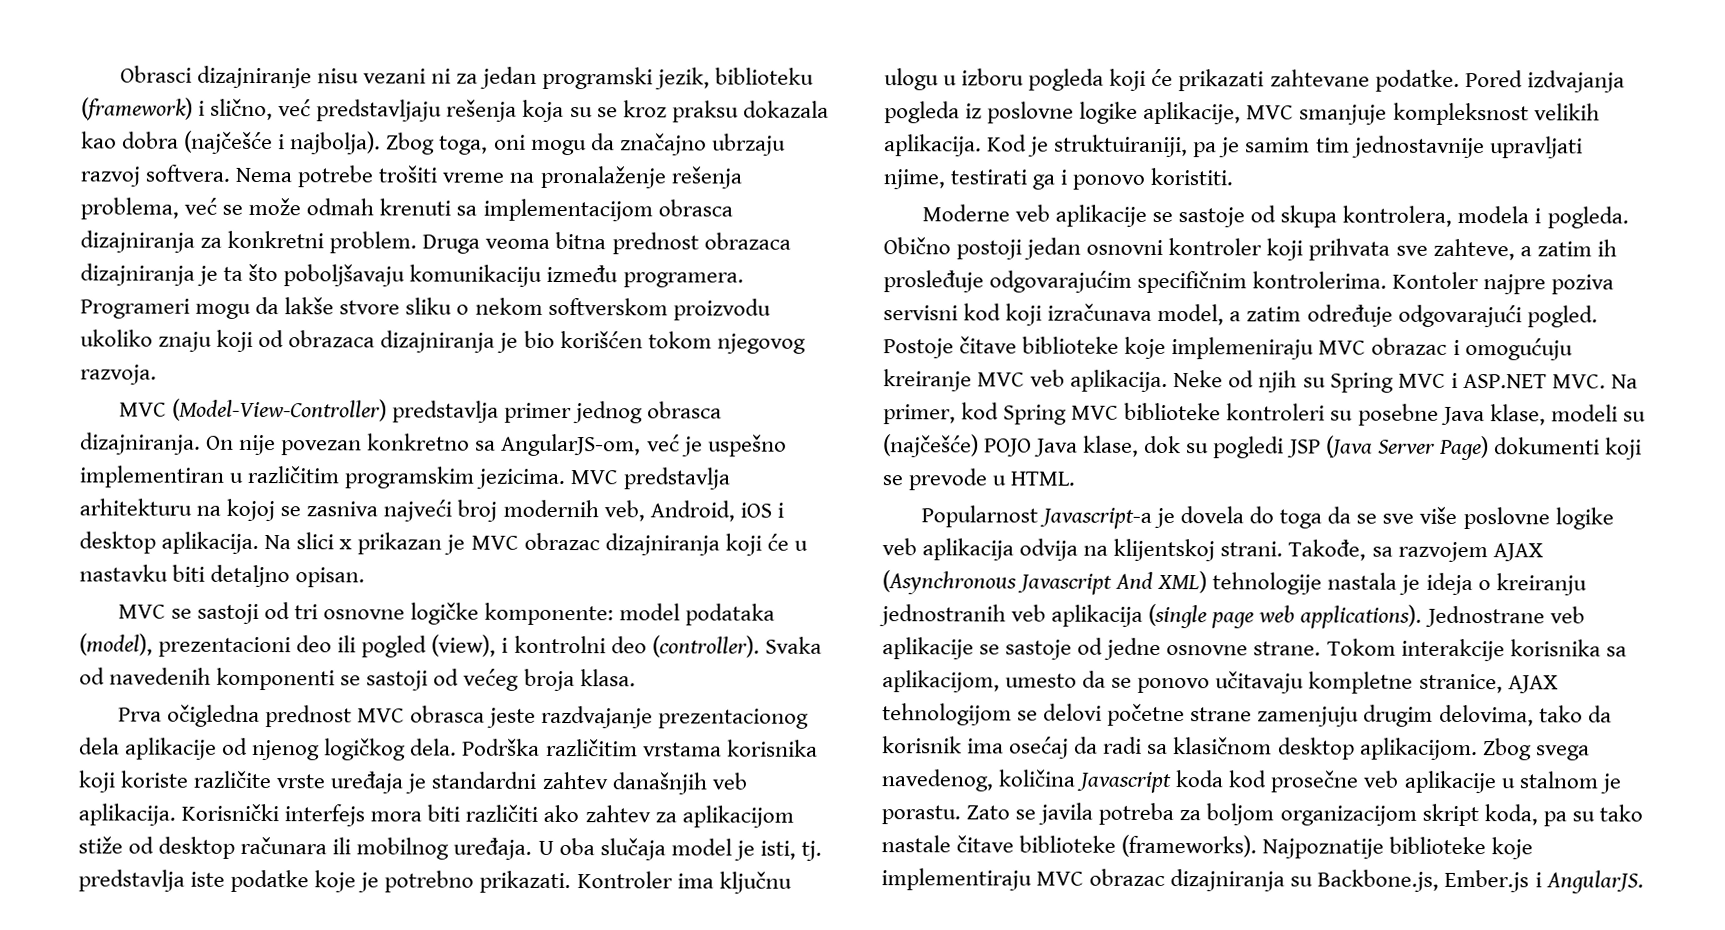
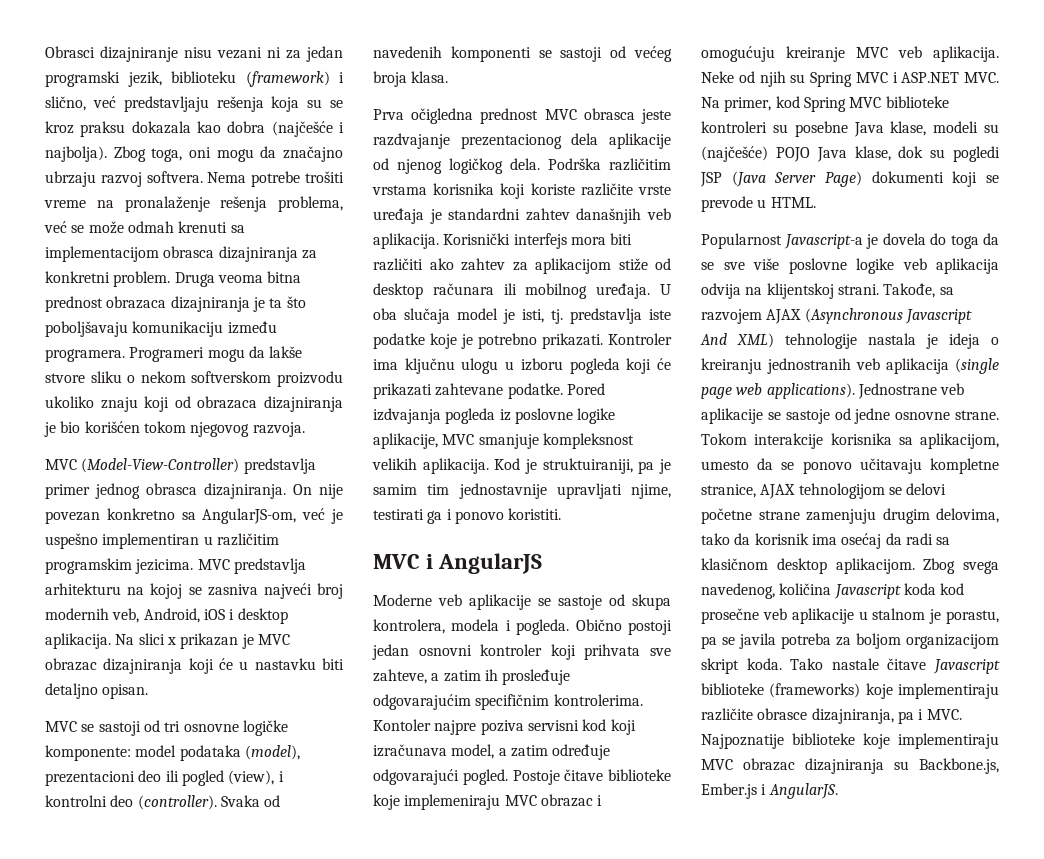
(1234, 176) none -> [373,553,543,574] // MVC i AngularJS
[881,805,1011,825] porastu. Zato -> [946,610,999,624] [701,636,717,649] porastu, pa
[1483,804,1643,827] [881,834,1258,858] koda, pa su tako nastale čitave biblioteke (frameworks). -> [746,658,1000,674] [701,683,999,699] [701,708,962,724] koda. Tako nastale čitave Javascript biblioteke (frameworks) koje implementiraju različite obrasce dizajniranja, pa i MVC.

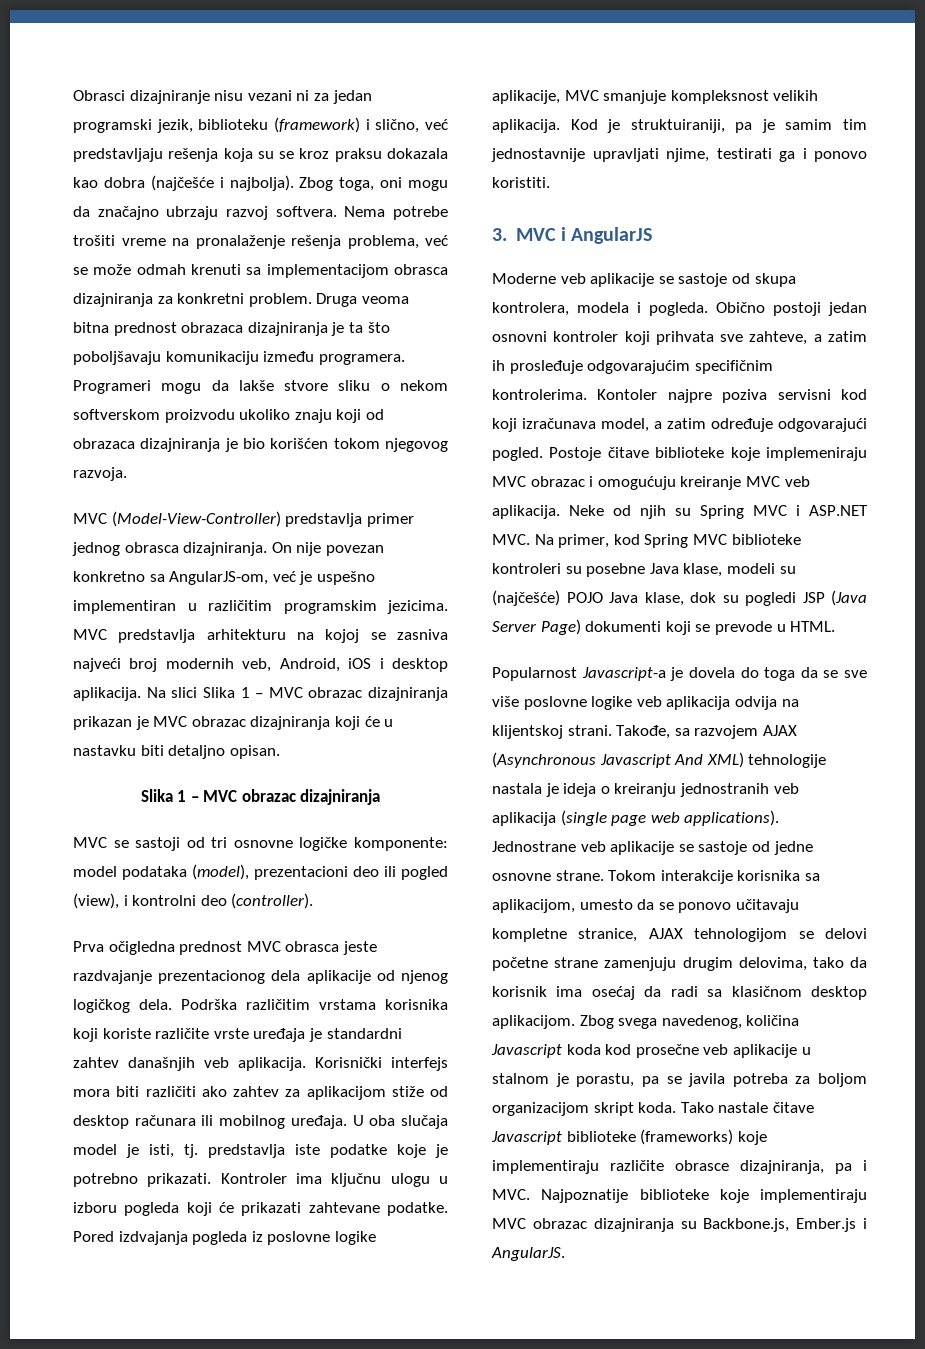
[166,637,176,645] x -> [202,687,448,701] Slika 1 – MVC obrazac dizajniranja
(149, 691) none -> [140,789,381,805] // Slika 1 – MVC obrazac dizajniranja
[220,795,281,807] [373,46,672,62] [373,71,449,87] Svaka od navedenih komponenti se sastoji od većeg broja klasa. -> (314, 901) none
(562, 514) none -> [492,228,507,241] 3.

